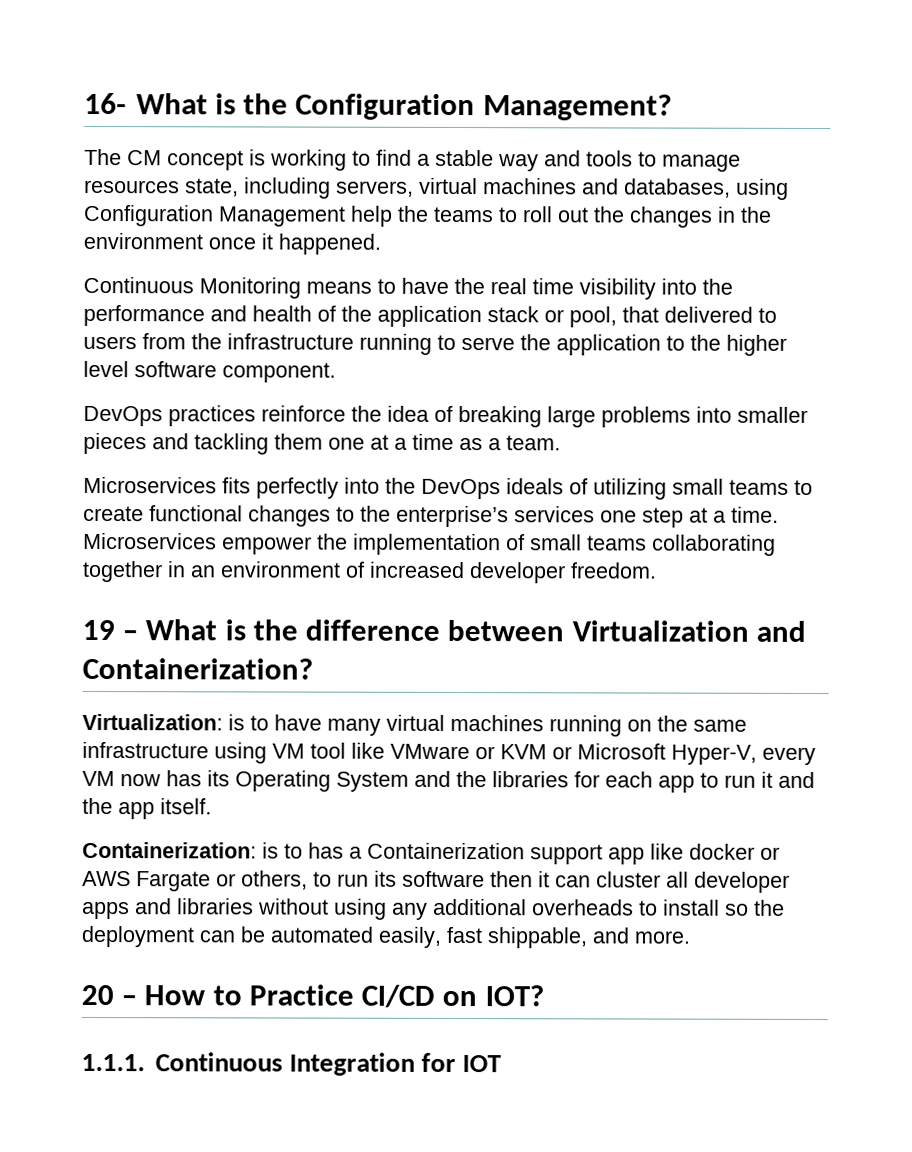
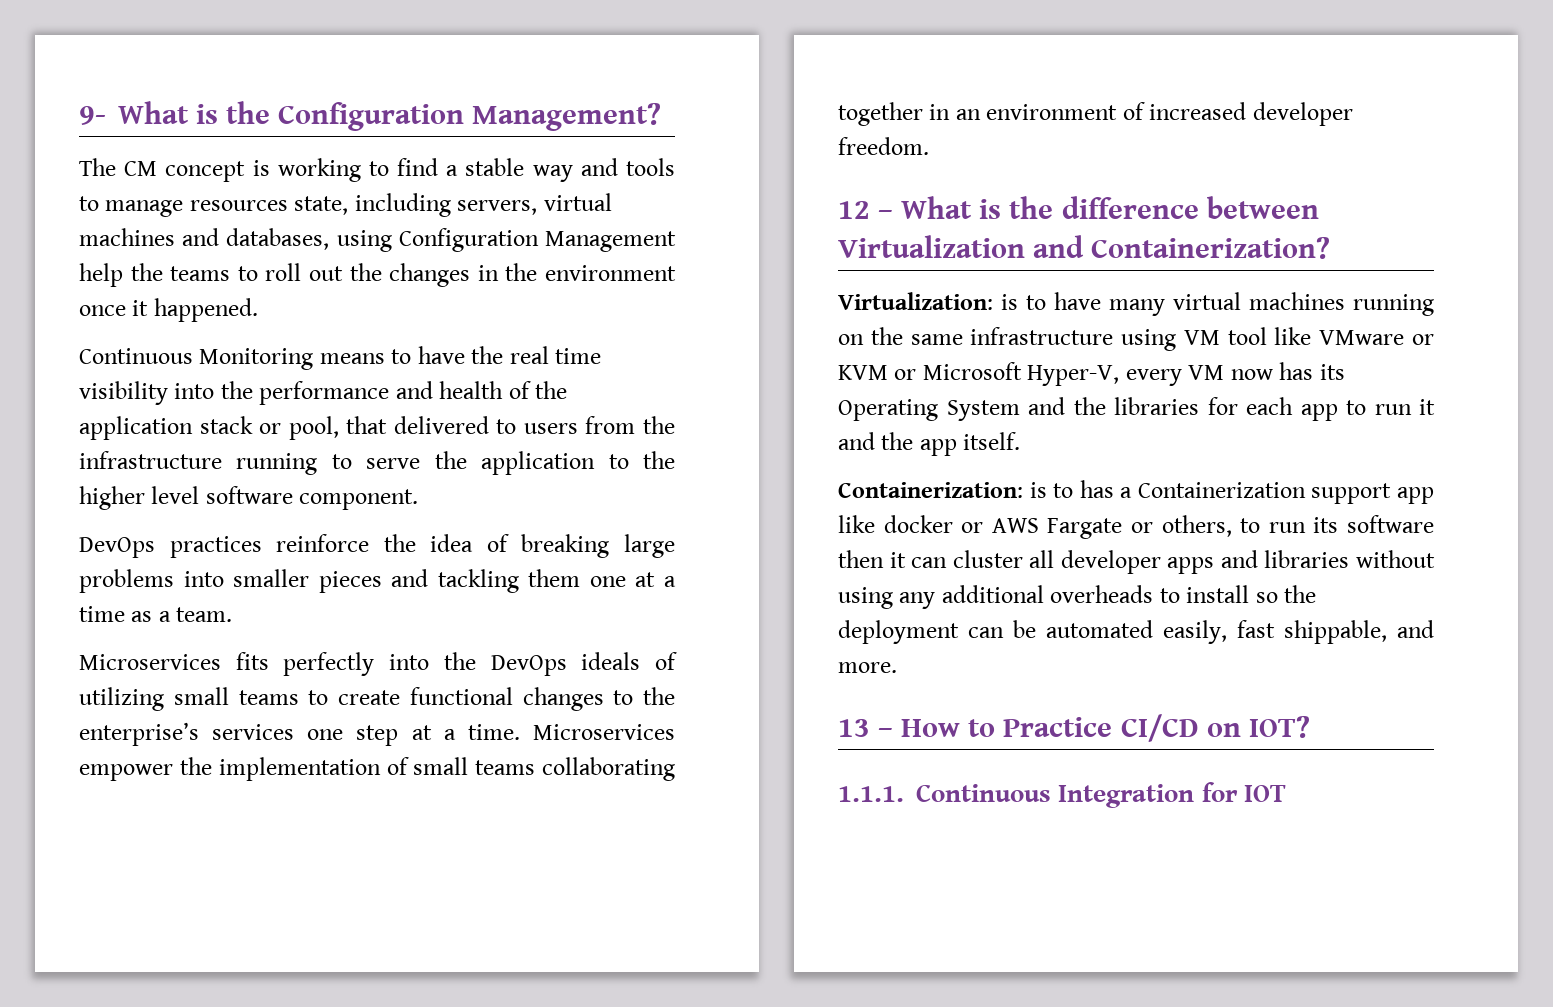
[84,92,126,115] 16- -> [79,106,106,125] 9-
[82,619,115,641] 19 -> [838,201,870,219] 12
[81,984,114,1006] 20 -> [838,719,870,737] 13

